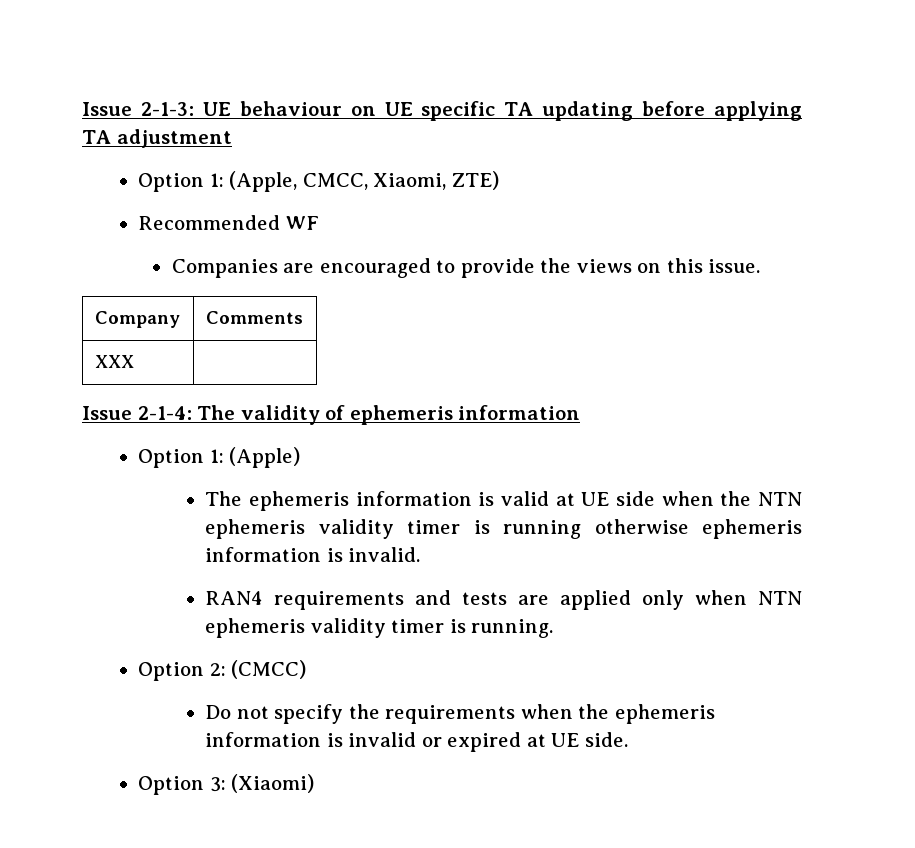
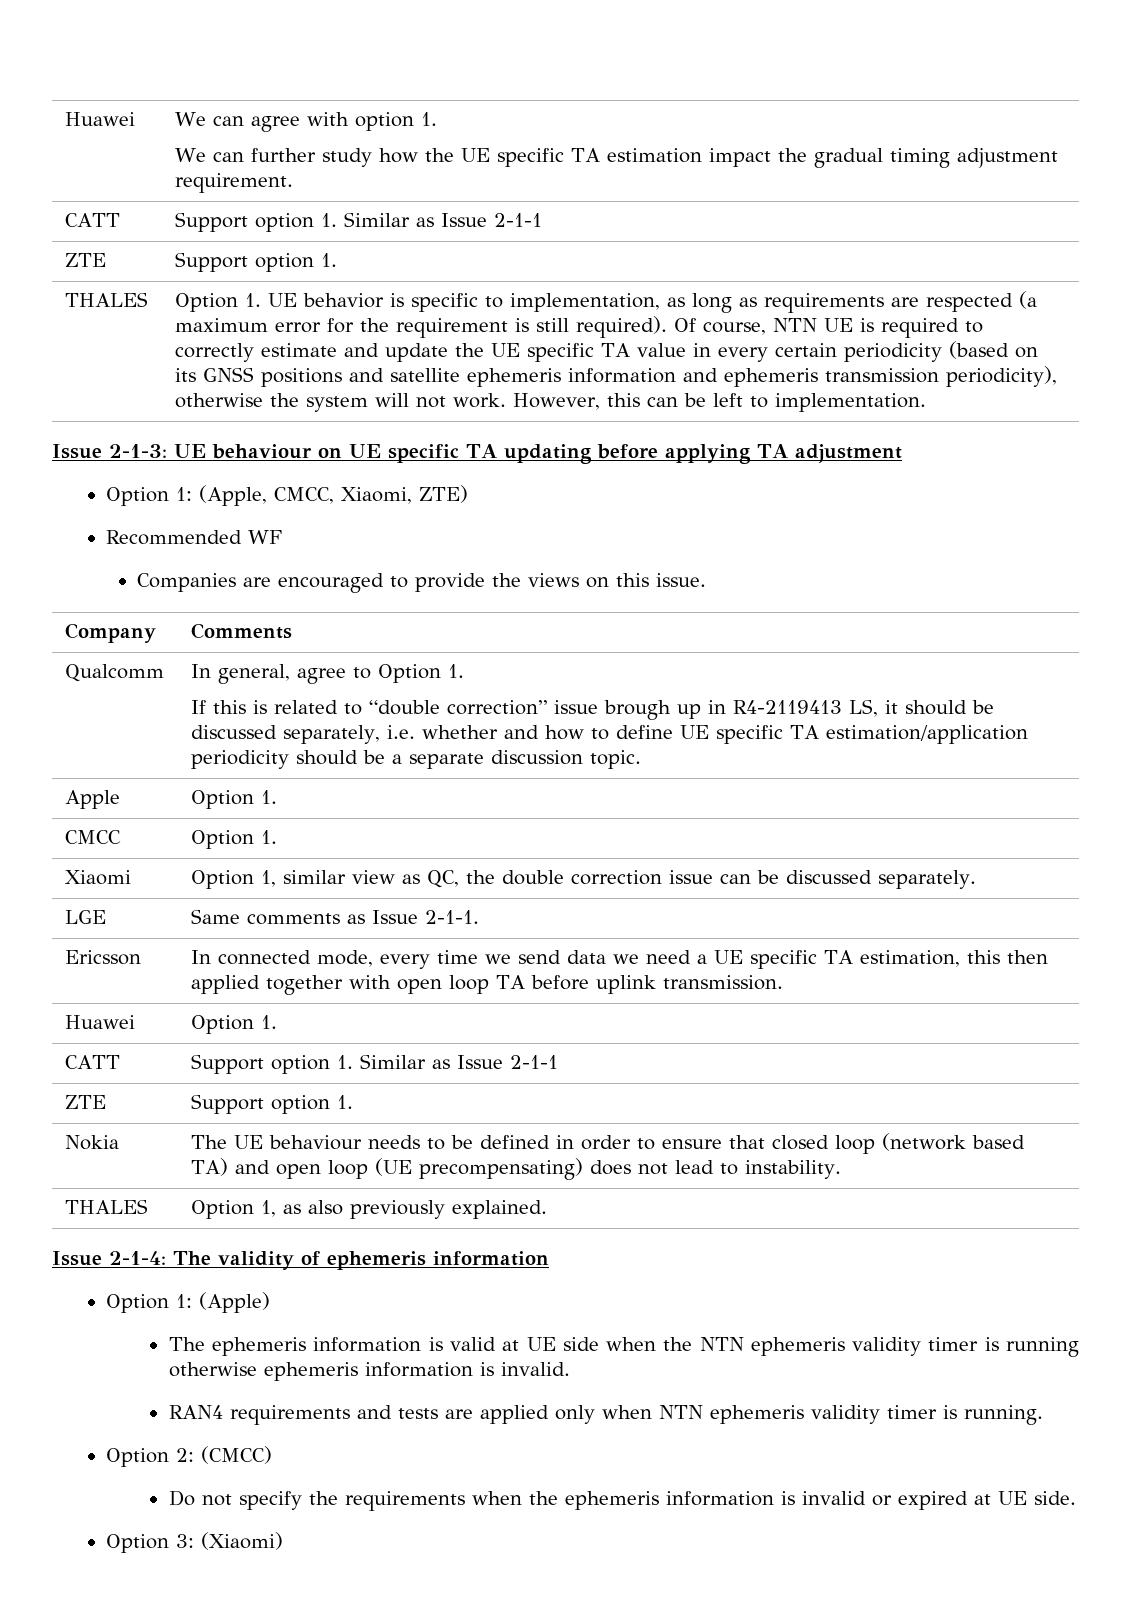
(82, 109) none -> [65,112,136,126] [175,112,438,132] [175,148,1059,168] [175,173,294,193] [65,213,121,227] [175,212,543,232] [65,253,107,267] [175,252,338,272] [65,292,149,307] [175,291,1038,313] [175,316,984,338] [175,341,1039,362] [175,366,1058,387] [175,393,927,412] Huawei | We can agree with option 1. // We can further study how the UE specific TA estimation impact the gradual timing adjustment requirement. // CATT | Support option 1. Similar as Issue 2-1-1 // ZTE | Support option 1. // THALES | Option 1. UE behavior is specific to implementation, as long as requirements are respected (a maximum error for the requirement is still required). Of course, NTN UE is required to correctly estimate and update the UE specific TA value in every certain periodicity (based on its GNSS positions and satellite ephemeris information and ephemeris transmission periodicity), otherwise the system will not work. However, this can be left to implementation. //
[94,355,134,368] XXX | -> [65,664,165,682] [191,664,465,684] [191,699,995,720] [191,725,1029,744] [191,750,642,769] [65,790,121,809] [191,790,278,809] [65,830,122,844] [191,830,278,849] [65,870,132,885] [191,870,977,889] [65,910,107,924] [191,909,480,925] [65,950,142,965] [191,950,1049,969] [191,975,784,995] [65,1015,136,1029] [191,1015,278,1034] [65,1055,121,1069] [191,1054,559,1074] [65,1095,107,1109] [191,1094,354,1114] [65,1135,120,1150] [191,1133,1026,1154] [191,1158,842,1180] [65,1199,149,1214] [191,1200,548,1219] Qualcomm | In general, agree to Option 1. // If this is related to “double correction” issue brough up in R4-2119413 LS, it should be discussed separately, i.e. whether and how to define UE specific TA estimation/application periodicity should be a separate discussion topic. // Apple | Option 1. // CMCC | Option 1. // Xiaomi | Option 1, similar view as QC, the double correction issue can be discussed separately. // LGE | Same comments as Issue 2-1-1. // Ericsson | In connected mode, every time we send data we need a UE specific TA estimation, this then applied together with open loop TA before uplink transmission. // Huawei | Option 1. // CATT | Support option 1. Similar as Issue 2-1-1 // ZTE | Support option 1. // Nokia | The UE behaviour needs to be defined in order to ensure that closed loop (network based TA) and open loop (UE precompensating) does not lead to instability. // THALES | Option 1, as also previously explained.

